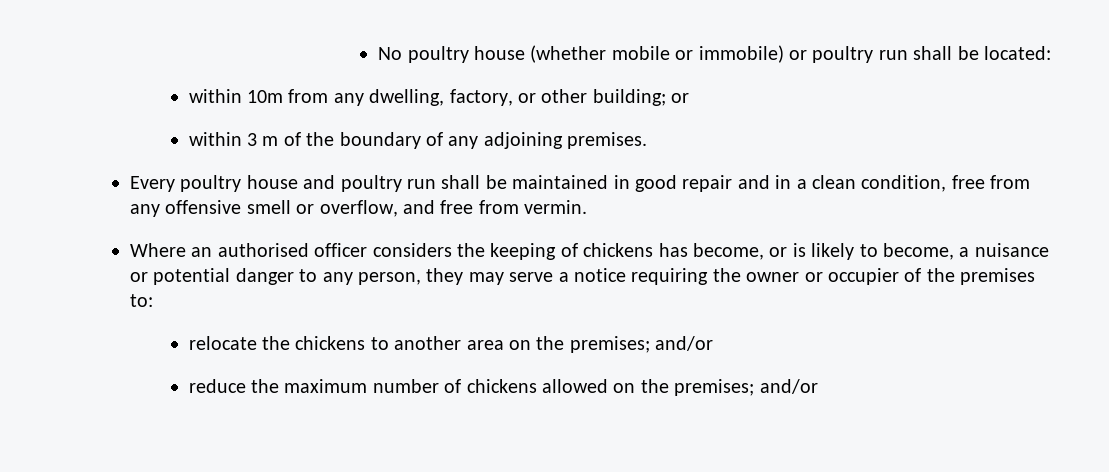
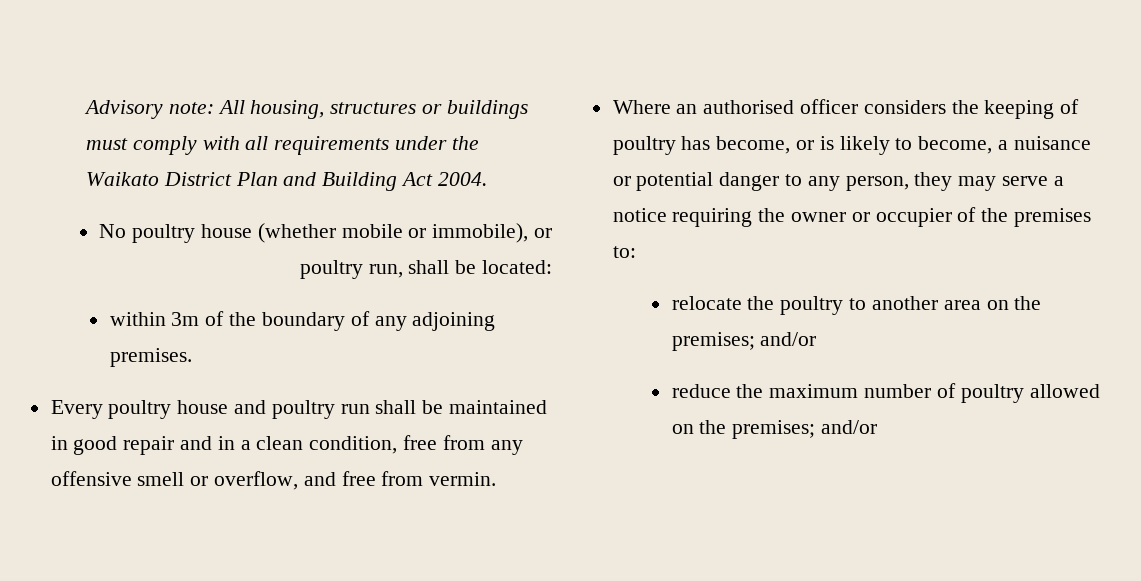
(378, 53) none -> [84,100,528,119] [86,136,479,155] [86,172,487,191] Advisory note: All housing, structures or buildings must comply with all requirements under the Waikato District Plan and Building Act 2004. //
[698,45,784,63] immobile) -> [432,223,529,243] immobile),
[878,50,908,60] run -> [368,264,403,278] run,
[246,89,690,106] [188,132,279,146] 10m from any dwelling, factory, or other building; or // within 3 m -> [171,312,200,326] 3m
[583,243,654,257] chickens -> [612,136,676,155] poultry
[295,336,366,350] chickens -> [780,296,844,315] poultry
[466,379,537,393] chickens -> [960,384,1024,403] poultry

